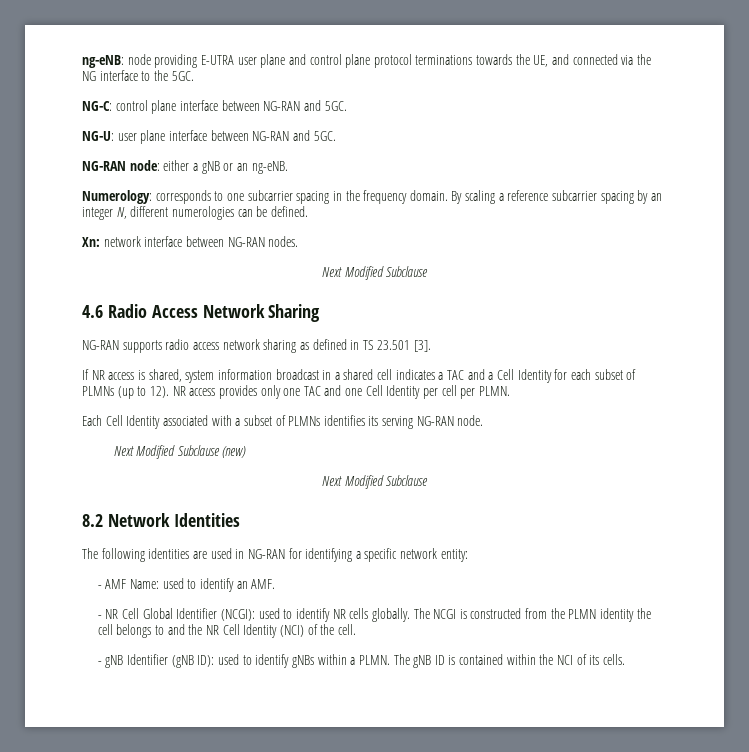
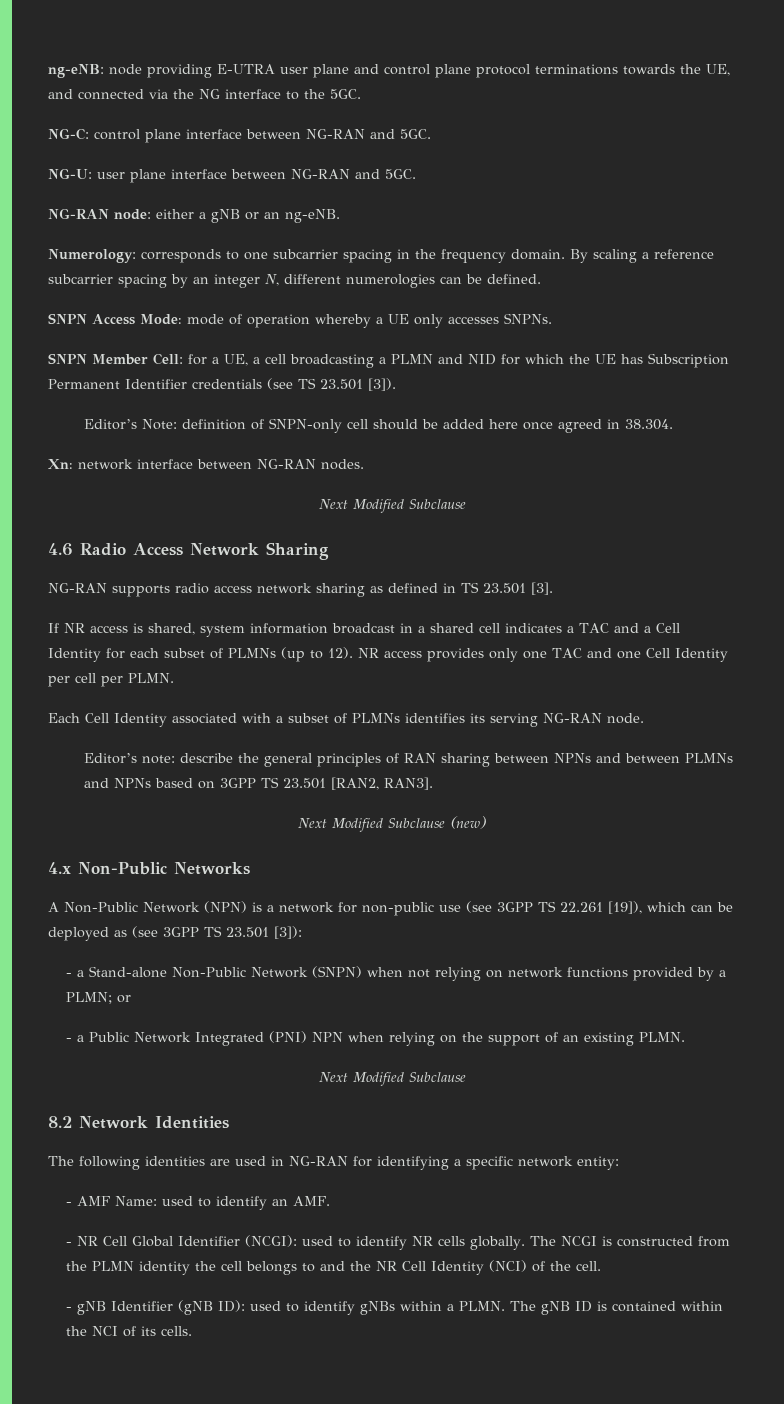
(308, 211) none -> [48,313,552,328] [48,353,729,368] [48,378,396,391] [83,418,673,433] // SNPN Access Mode: mode of operation whereby a UE only accesses SNPNs. // SNPN Member Cell: for a UE, a cell broadcasting a PLMN and NID for which the UE has Subscription Permanent Identifier credentials (see TS 23.501 [3]). // Editor’s Note: definition of SNPN-only cell should be added here once agreed in 38.304.
[113,445,247,459] Next Modified Subclause (new) -> [83,753,733,767] [83,777,433,790] [298,816,486,832] [48,862,250,875] [48,901,733,916] [48,926,302,941] [65,966,726,981] [65,992,131,1004] [65,1031,685,1046] Editor’s note: describe the general principles of RAN sharing between NPNs and between PLMNs and NPNs based on 3GPP TS 23.501 [RAN2, RAN3]. // Next Modified Subclause (new) // 4.x Non-Public Networks // A Non-Public Network (NPN) is a network for non-public use (see 3GPP TS 22.261 [19]), which can be deployed as (see 3GPP TS 23.501 [3]): // - a Stand-alone Non-Public Network (SNPN) when not relying on network functions provided by a PLMN; or // - a Public Network Integrated (PNI) NPN when relying on the support of an existing PLMN.

